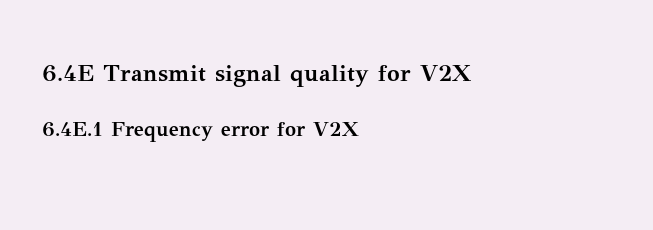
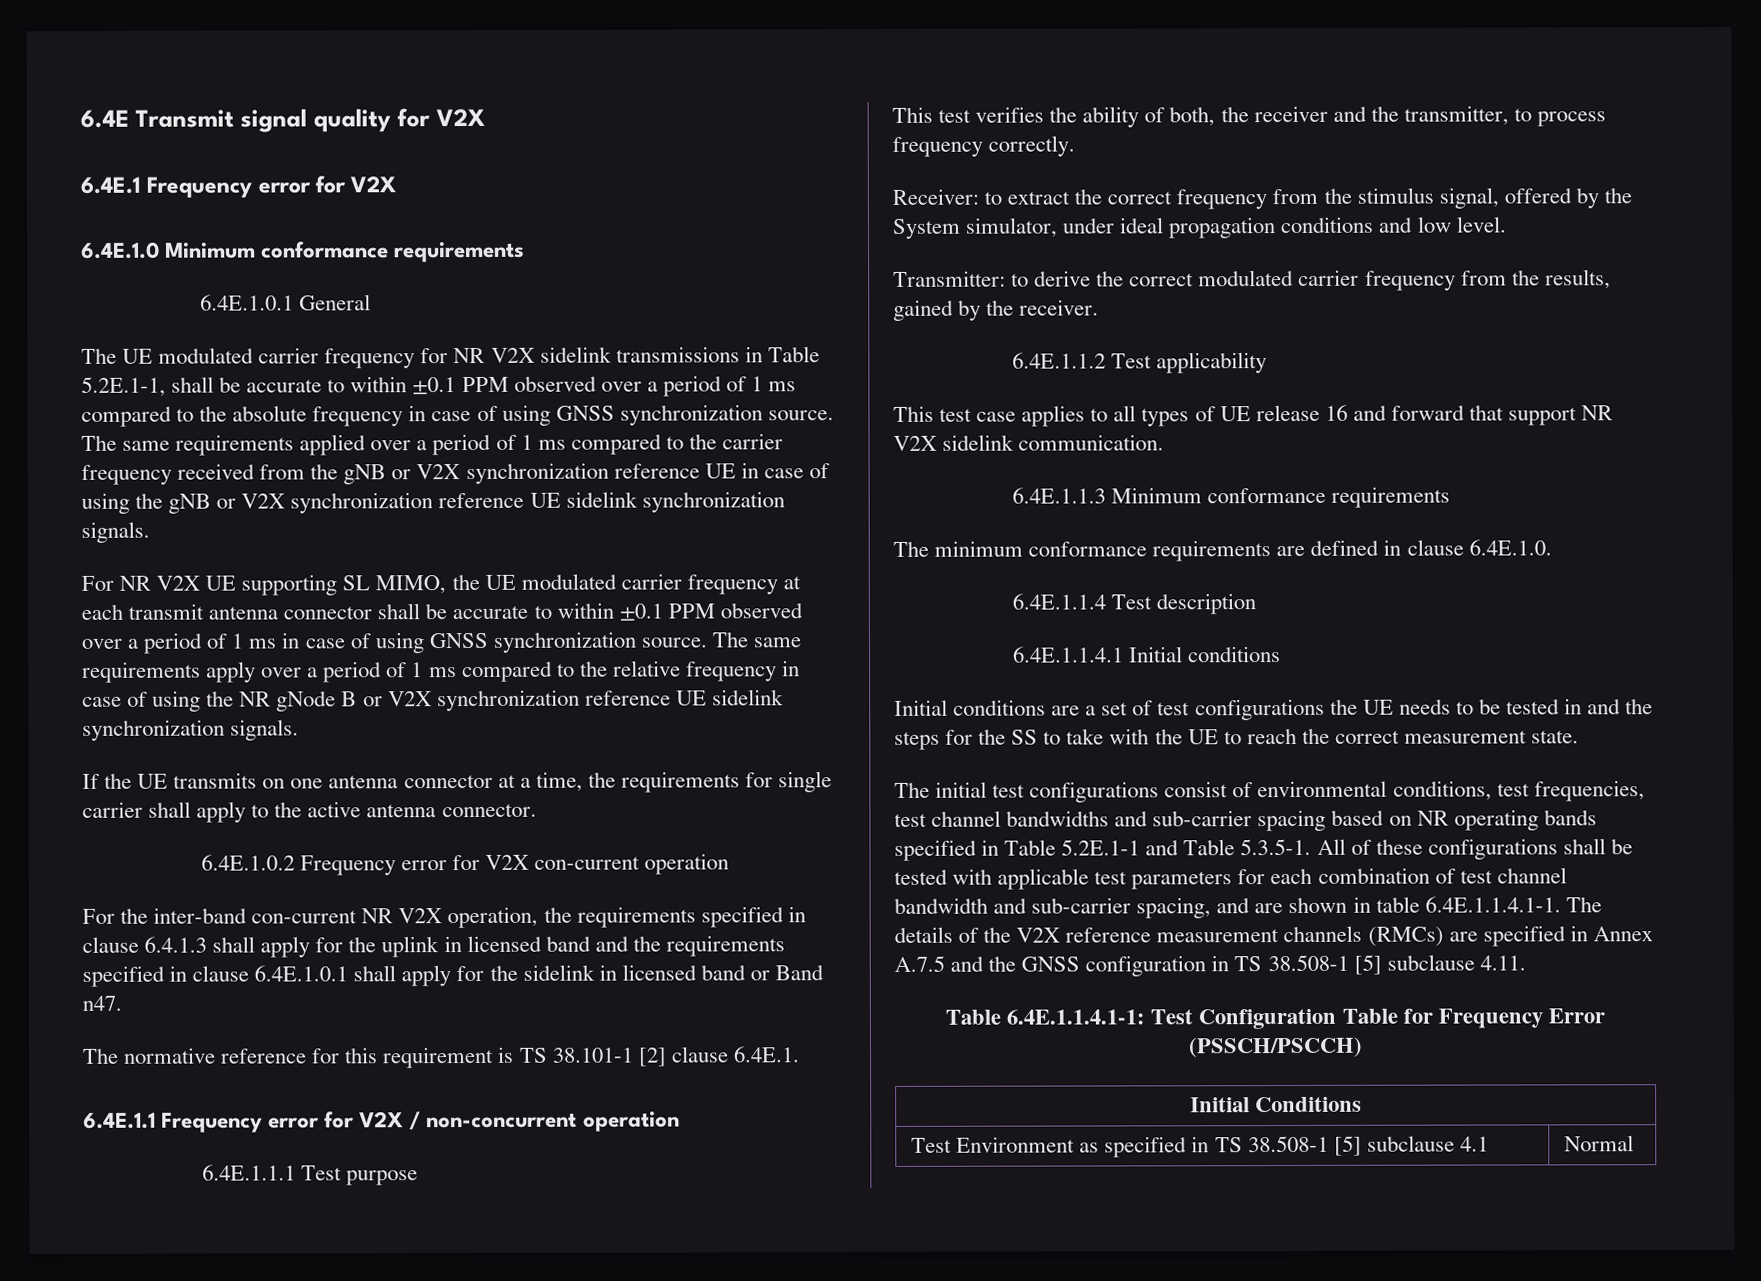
(359, 129) none -> [81,241,526,263] [199,294,371,311] [81,346,820,369] [81,375,797,397] [81,404,834,427] [81,433,783,456] [81,462,830,485] [81,491,785,514] [81,521,150,543] [81,573,801,596] [81,602,803,621] [81,631,803,654] [82,660,800,683] [82,689,784,712] [82,719,300,741] [82,771,833,793] [82,801,537,823] [200,853,730,876] [82,906,806,929] [82,935,785,958] [82,964,824,987] [82,995,122,1011] [82,1046,800,1069] [83,1111,680,1133] [201,1164,418,1186] [892,105,1606,128] [892,135,1076,157] [892,187,1632,210] [892,216,1507,239] [893,269,1611,291] [893,299,1100,321] [1011,352,1267,374] [893,404,1614,427] [893,434,1165,451] [1011,486,1450,508] [893,539,1552,562] [1011,593,1256,615] [1012,646,1281,663] [894,698,1654,721] [894,727,1580,750] [894,780,1645,803] [894,809,1597,832] [894,838,1633,861] [894,867,1567,890] [894,896,1602,919] [894,925,1653,947] [894,954,1526,977] [945,1008,1605,1030] [1188,1036,1363,1058] [1189,1096,1363,1113] [911,1135,1489,1158] [1564,1135,1635,1152] // 6.4E.1.0 Minimum conformance requirements // 6.4E.1.0.1 General // The UE modulated carrier frequency for NR V2X sidelink transmissions in Table 5.2E.1-1, shall be accurate to within ±0.1 PPM observed over a period of 1 ms compared to the absolute frequency in case of using GNSS synchronization source. The same requirements applied over a period of 1 ms compared to the carrier frequency received from the gNB or V2X synchronization reference UE in case of using the gNB or V2X synchronization reference UE sidelink synchronization signals. // For NR V2X UE supporting SL MIMO, the UE modulated carrier frequency at each transmit antenna connector shall be accurate to within ±0.1 PPM observed over a period of 1 ms in case of using GNSS synchronization source. The same requirements apply over a period of 1 ms compared to the relative frequency in case of using the NR gNode B or V2X synchronization reference UE sidelink synchronization signals. // If the UE transmits on one antenna connector at a time, the requirements for single carrier shall apply to the active antenna connector. // 6.4E.1.0.2 Frequency error for V2X con-current operation // For the inter-band con-current NR V2X operation, the requirements specified in clause 6.4.1.3 shall apply for the uplink in licensed band and the requirements specified in clause 6.4E.1.0.1 shall apply for the sidelink in licensed band or Band n47. // The normative reference for this requirement is TS 38.101-1 [2] clause 6.4E.1. // 6.4E.1.1 Frequency error for V2X / non-concurrent operation // 6.4E.1.1.1 Test purpose // This test verifies the ability of both, the receiver and the transmitter, to process frequency correctly. // Receiver: to extract the correct frequency from the stimulus signal, offered by the System simulator, under ideal propagation conditions and low level. // Transmitter: to derive the correct modulated carrier frequency from the results, gained by the receiver. // 6.4E.1.1.2 Test applicability // This test case applies to all types of UE release 16 and forward that support NR V2X sidelink communication. // 6.4E.1.1.3 Minimum conformance requirements // The minimum conformance requirements are defined in clause 6.4E.1.0. // 6.4E.1.1.4 Test description // 6.4E.1.1.4.1 Initial conditions // Initial conditions are a set of test configurations the UE needs to be tested in and the steps for the SS to take with the UE to reach the correct measurement state. // The initial test configurations consist of environmental conditions, test frequencies, test channel bandwidths and sub-carrier spacing based on NR operating bands specified in Table 5.2E.1-1 and Table 5.3.5-1. All of these configurations shall be tested with applicable test parameters for each combination of test channel bandwidth and sub-carrier spacing, and are shown in table 6.4E.1.1.4.1-1. The details of the V2X reference measurement channels (RMCs) are specified in Annex A.7.5 and the GNSS configuration in TS 38.508-1 [5] subclause 4.11. // Table 6.4E.1.1.4.1-1: Test Configuration Table for Frequency Error (PSSCH/PSCCH) // Initial Conditions // Test Environment as specified in TS 38.508-1 [5] subclause 4.1 | Normal

